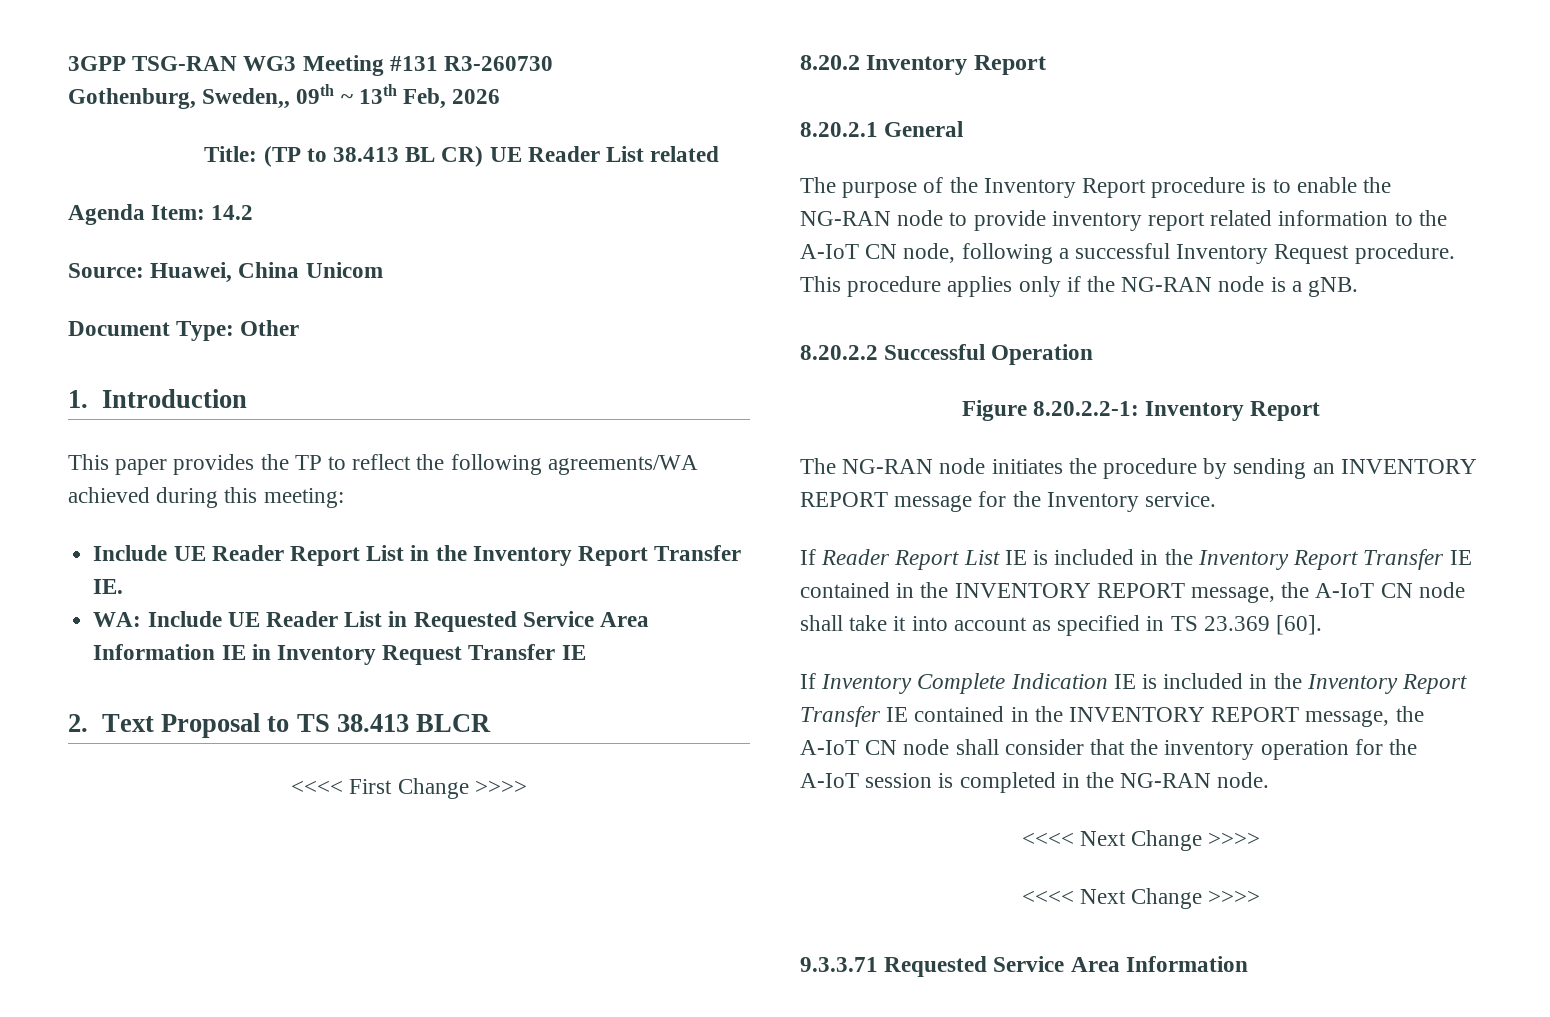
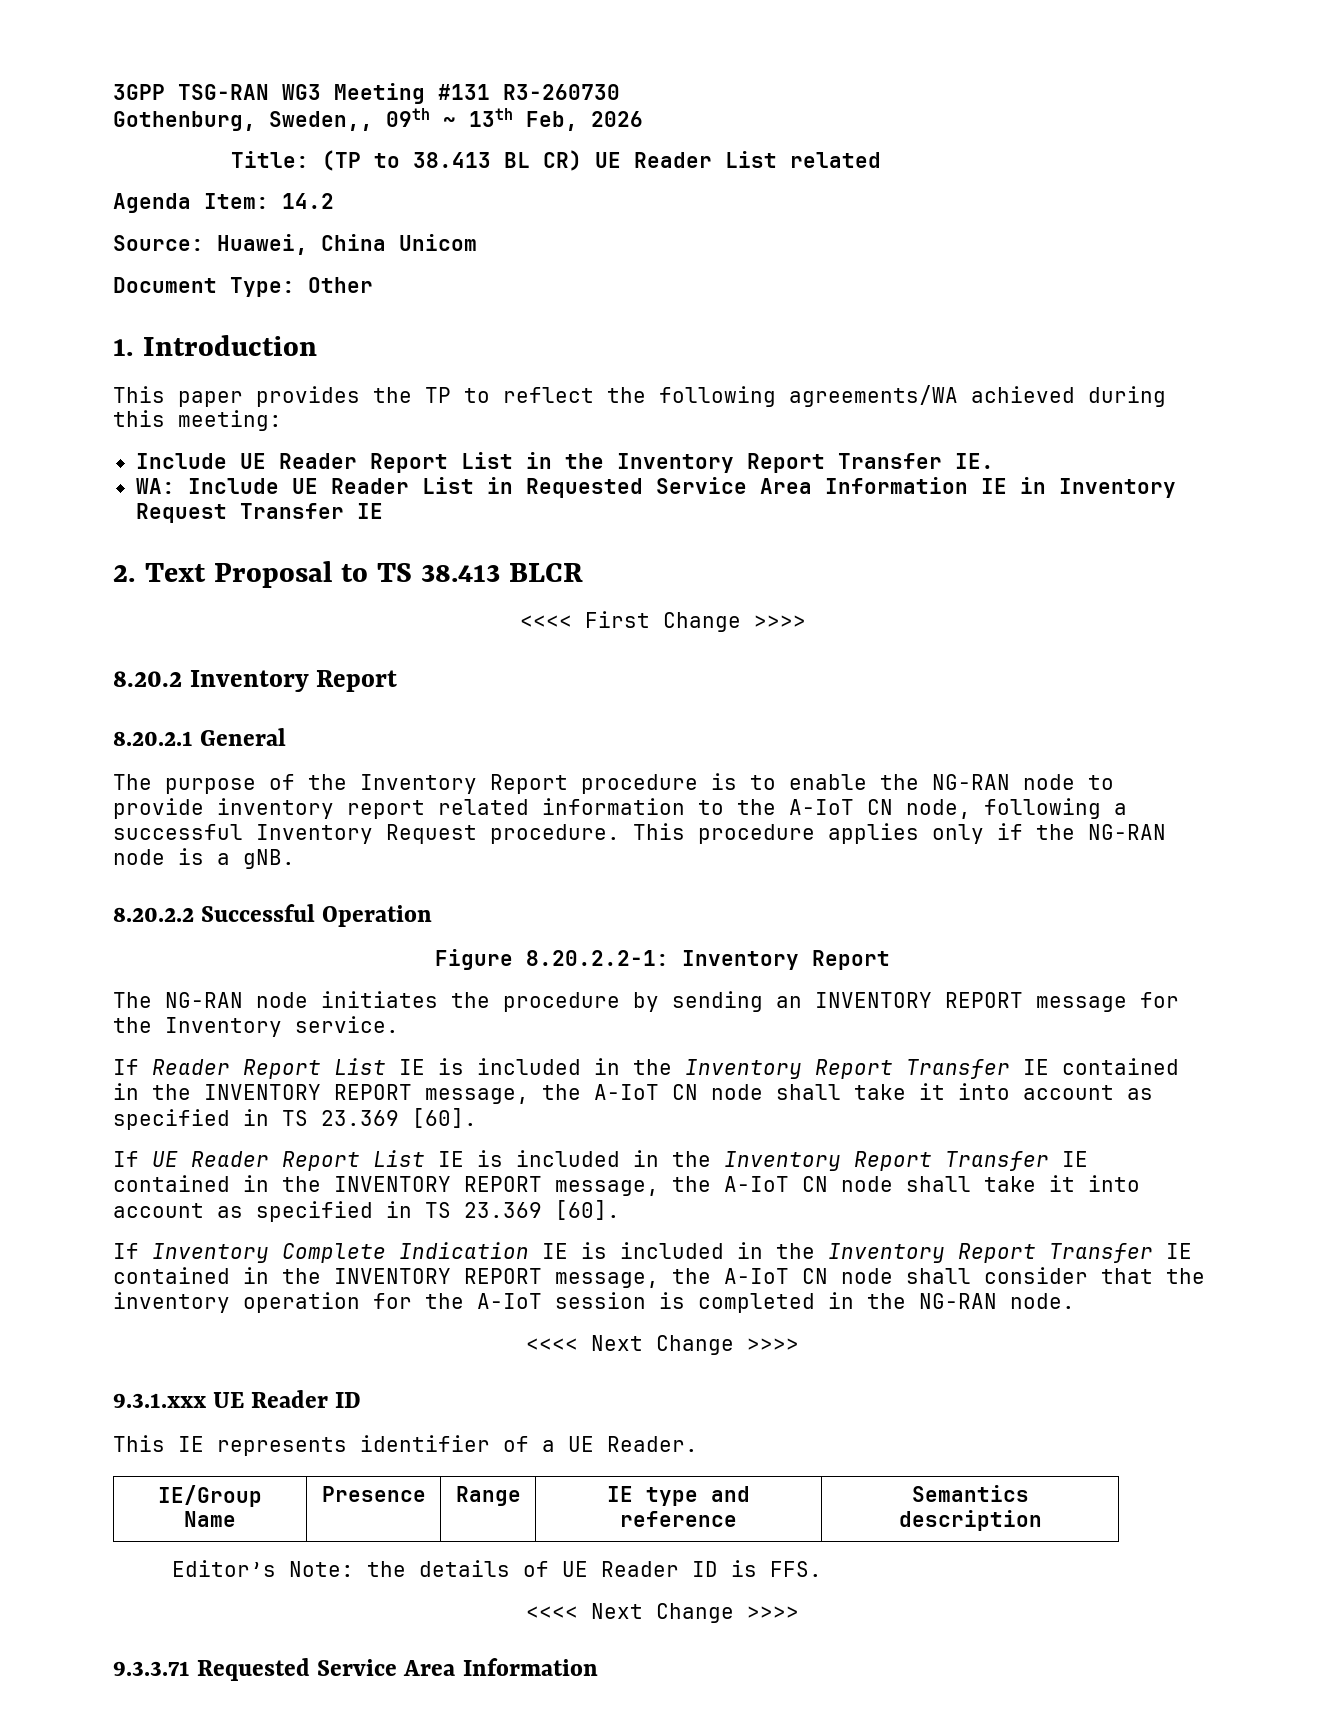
(1323, 625) none -> [113,1150,1088,1171] [113,1175,1140,1196] [113,1200,620,1222] // If UE Reader Report List IE is included in the Inventory Report Transfer IE contained in the INVENTORY REPORT message, the A-IoT CN node shall take it into account as specified in TS 23.369 [60].
(1261, 839) none -> [113,1390,362,1408] [113,1435,698,1456] [158,1485,262,1507] [184,1511,236,1527] [321,1486,426,1502] [455,1486,521,1506] [607,1486,750,1506] [620,1511,737,1527] [911,1485,1029,1502] [898,1510,1042,1531] [171,1560,822,1577] // 9.3.1.xxx UE Reader ID // This IE represents identifier of a UE Reader. // IE/Group Name | Presence | Range | IE type and reference | Semantics description // Editor’s Note: the details of UE Reader ID is FFS.

